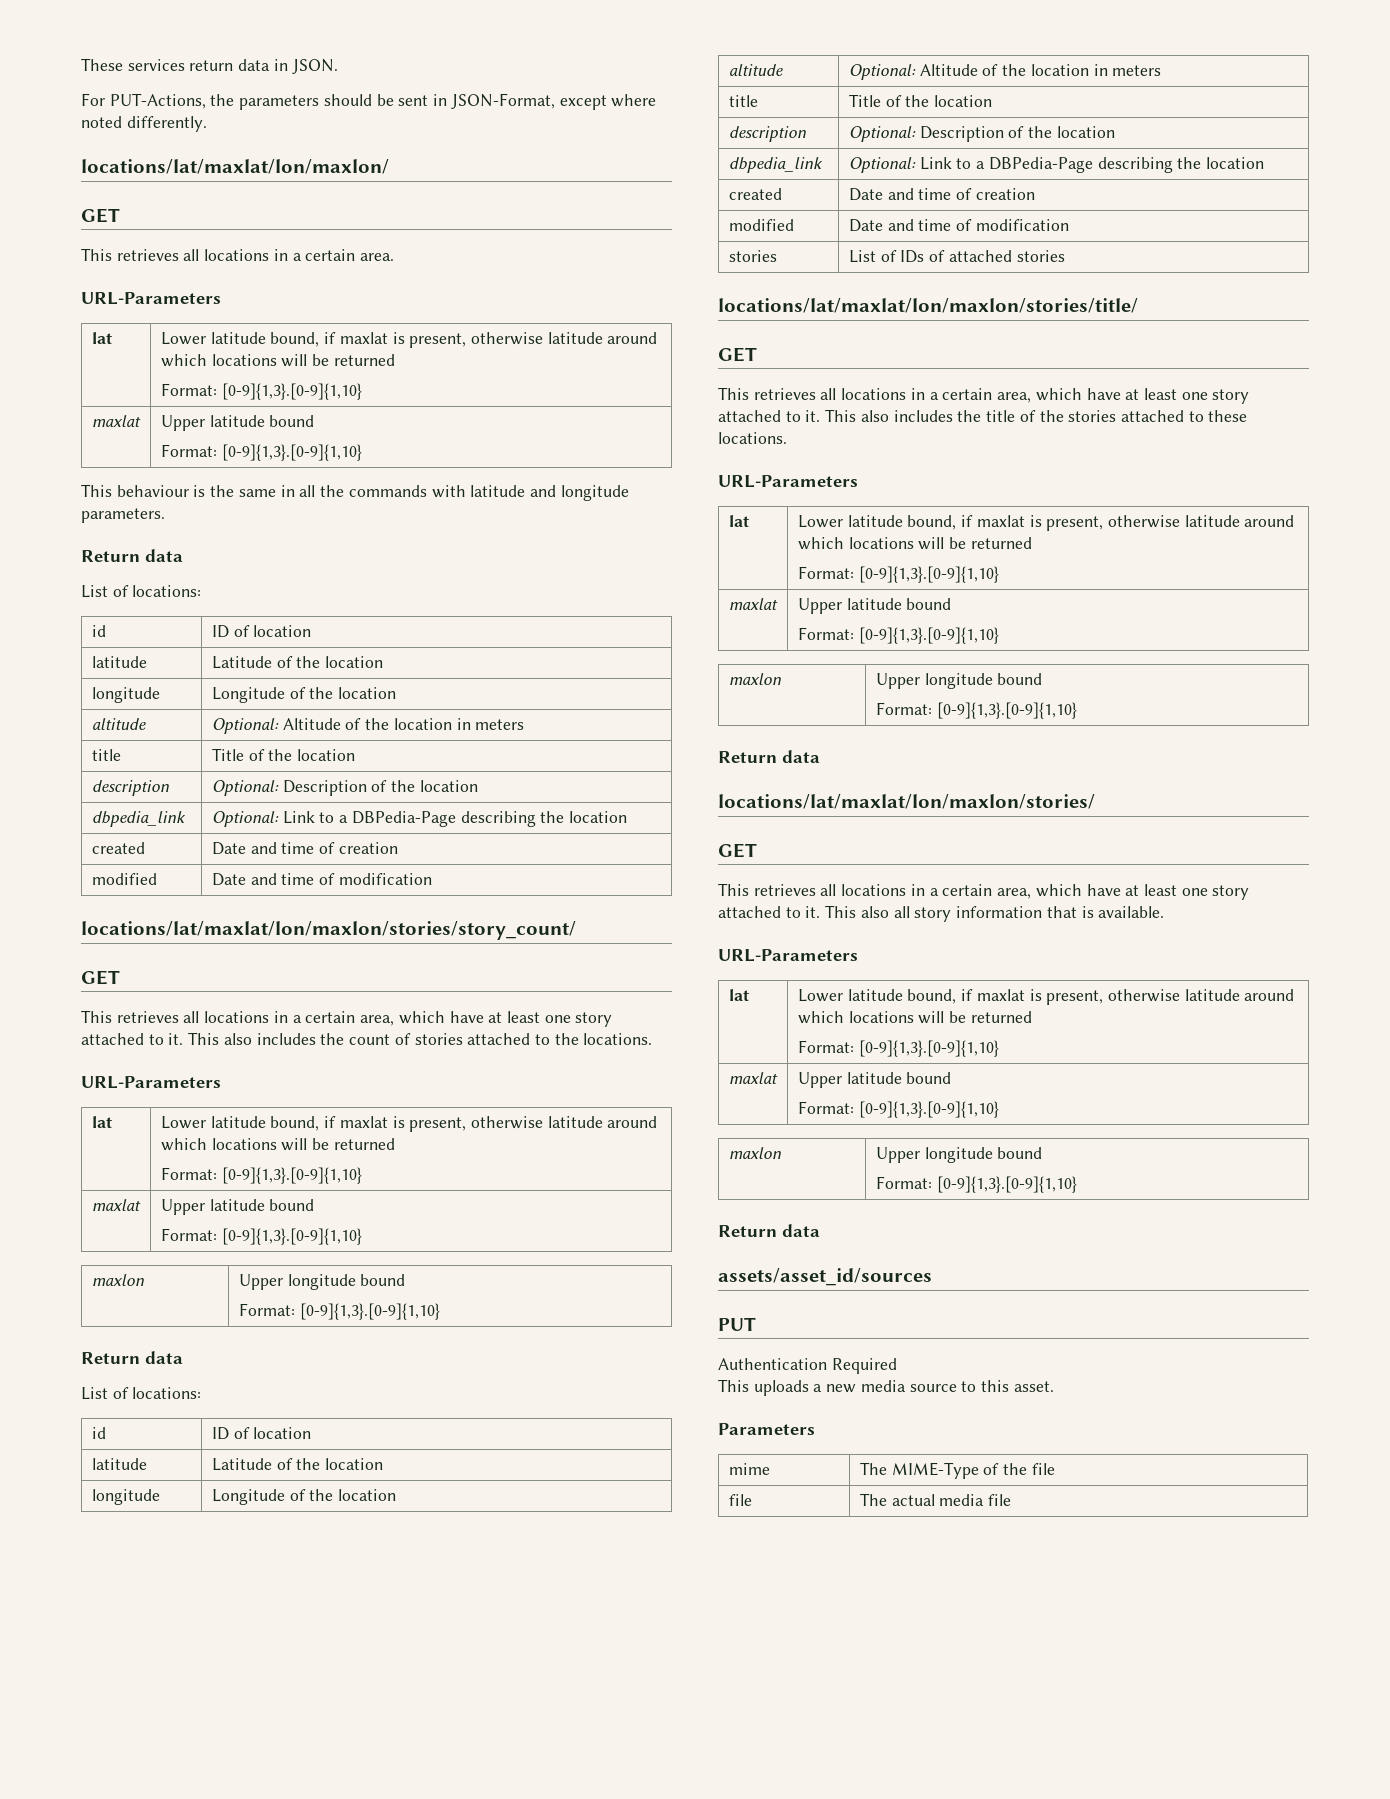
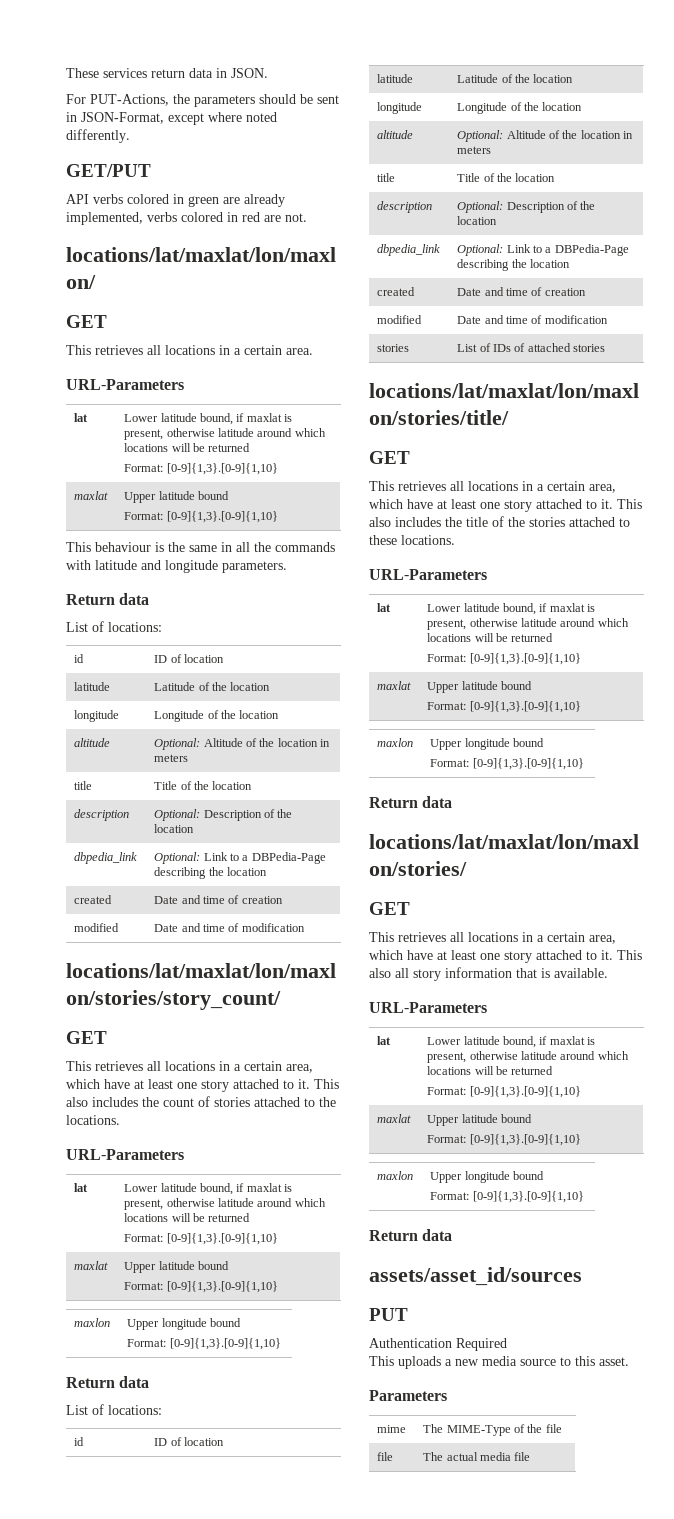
(207, 124) none -> [66,164,151,177] [66,194,285,207] [66,212,307,225] // GET/PUT // API verbs colored in green are already implemented, verbs colored in red are not.

